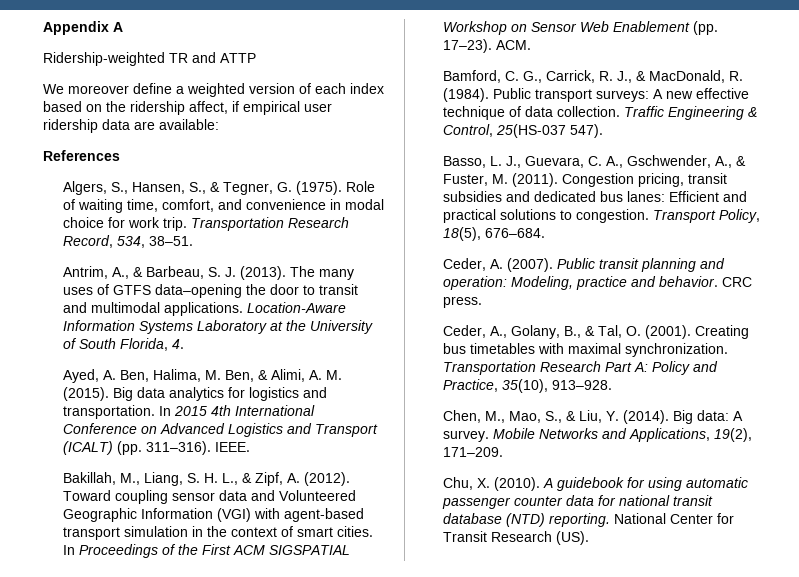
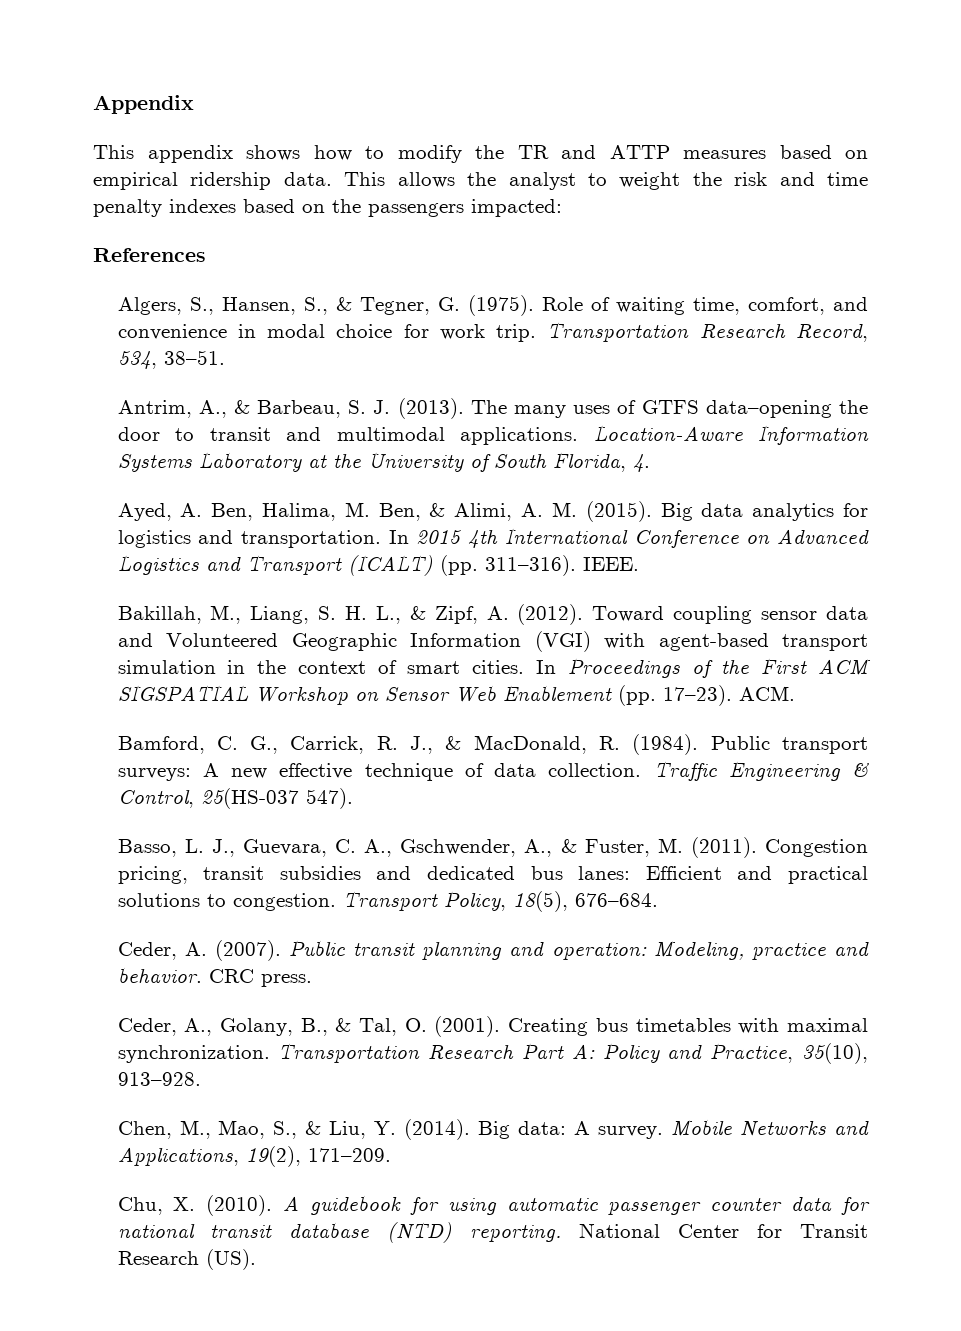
[113,22,123,32] [43,52,256,66] [43,83,384,97] [43,101,332,115] [43,119,219,133] A // Ridership-weighted TR and ATTP // We moreover define a weighted version of each index based on the ridership affect, if empirical user ridership data are available: -> [93,145,868,163] [93,172,868,190] [93,199,562,217] // This appendix shows how to modify the TR and ATTP measures based on empirical ridership data. This allows the analyst to weight the risk and time penalty indexes based on the passengers impacted:

